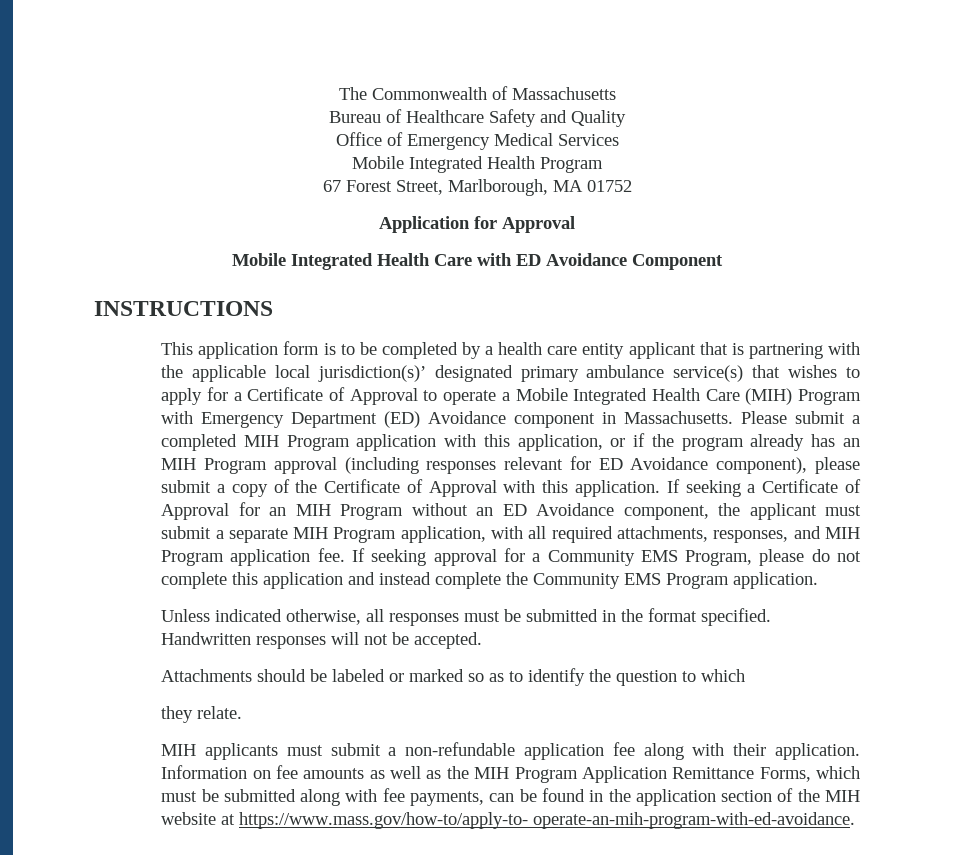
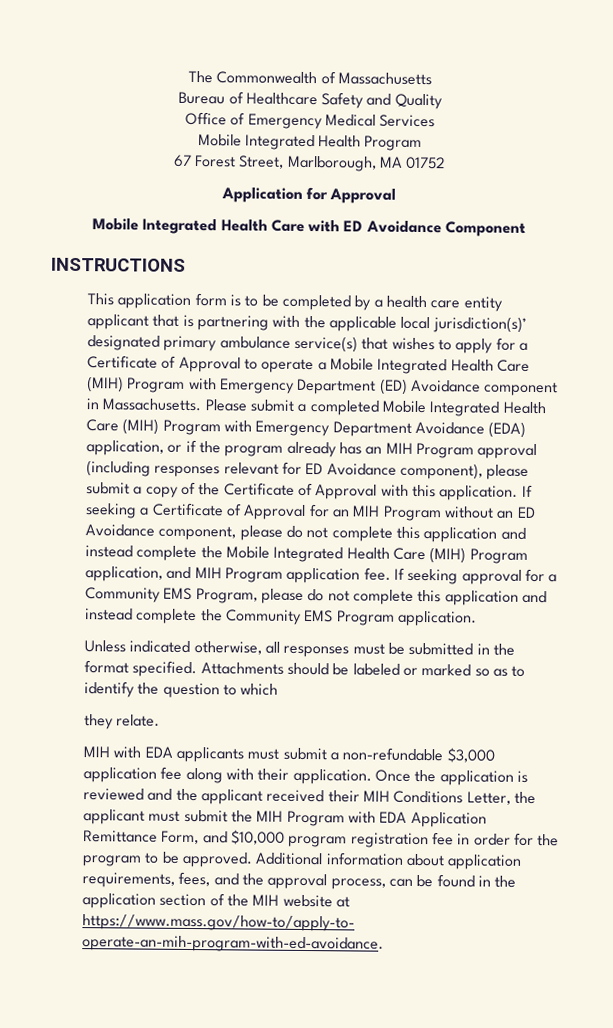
[243,434,510,451] MIH Program application with this -> [382,400,546,417] [86,418,527,438] Mobile Integrated Health Care (MIH) Program with Emergency Department Avoidance (EDA)
[718,503,861,520] [161,526,789,543] the applicant must submit a separate MIH Program application, with all required attachments, responses, -> [239,525,526,543] [85,545,528,564] [85,566,164,582] please do not complete this application and instead complete the Mobile Integrated Health Care (MIH) Program application,
[161,632,483,649] Handwritten responses will not be accepted. // -> (198, 669) none
(197, 750) none -> [113,746,173,759] with EDA
(516, 749) none -> [446,747,495,763] $3,000
[161,765,860,783] [161,788,484,806] Information on fee amounts as well as the MIH Program Application Remittance Forms, which must be submitted along with fee payments, -> [375,769,528,786] [83,788,536,805] [83,809,487,828] [83,829,560,849] [82,851,523,870] [82,871,386,890] Once the application is reviewed and the applicant received their MIH Conditions Letter, the applicant must submit the MIH Program with EDA Application Remittance Form, and $10,000 program registration fee in order for the program to be approved. Additional information about application requirements, fees, and the approval process,

